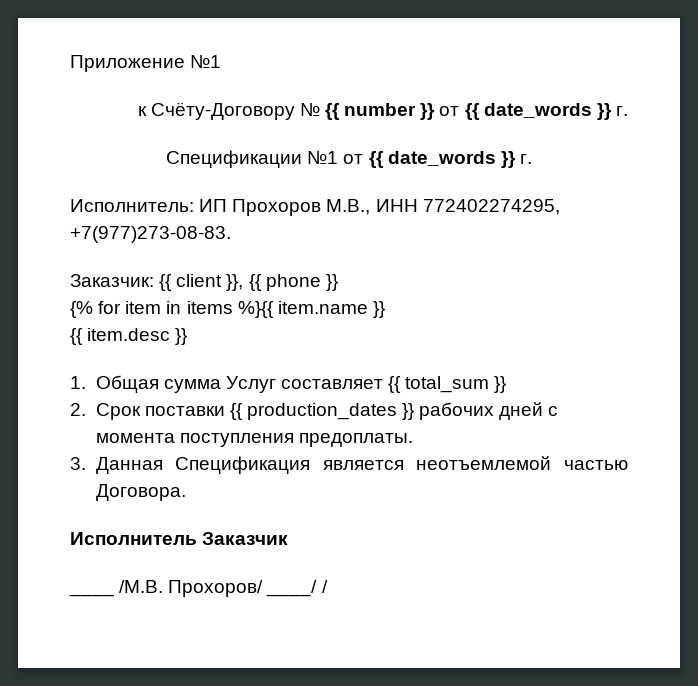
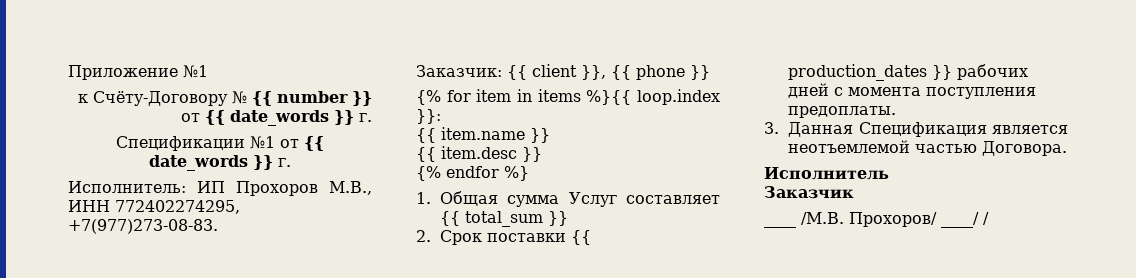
(274, 309) none -> [637,89,720,105] [416,109,441,124] [416,128,436,143] loop.index }}: // {{
(188, 336) none -> [416,166,529,181] // {% endfor %}
(197, 538) none -> (889, 173) //

